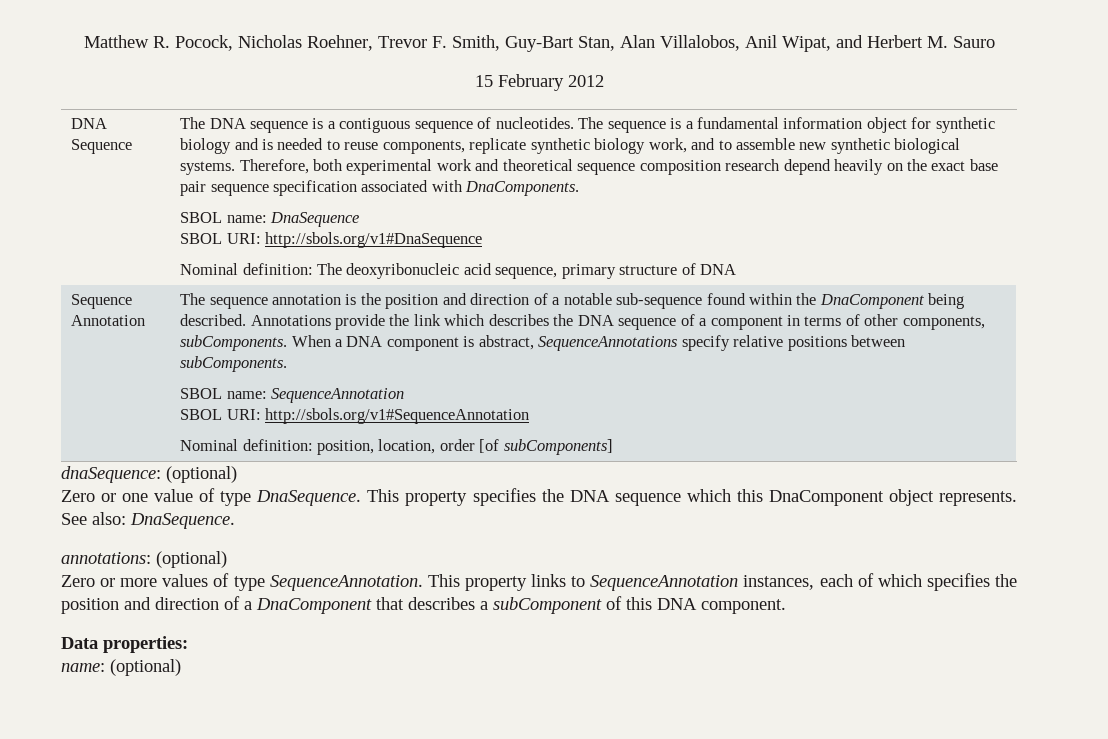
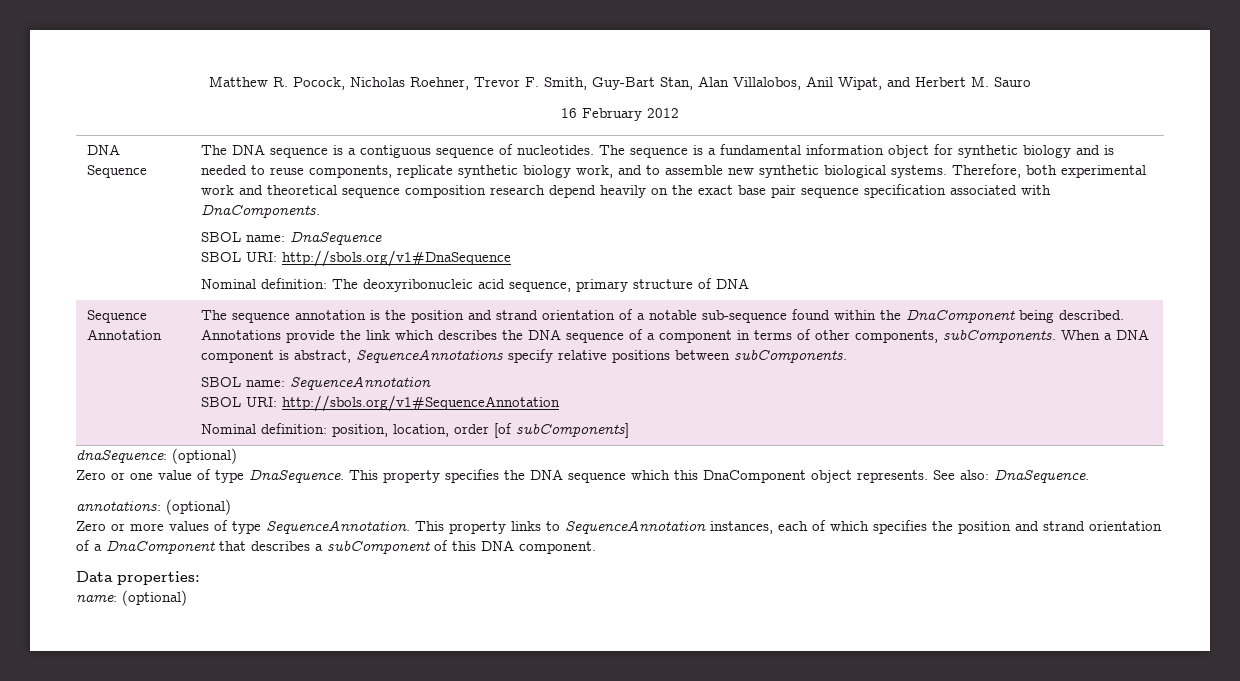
[474,75,493,87] 15 -> [561,108,577,118] 16
[470,293,530,305] direction -> [496,310,616,320] strand orientation
[155,597,219,610] direction -> [1043,521,1162,531] strand orientation

